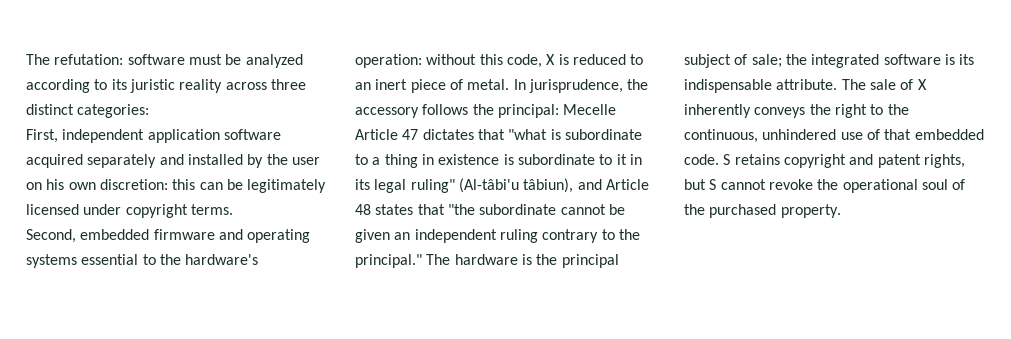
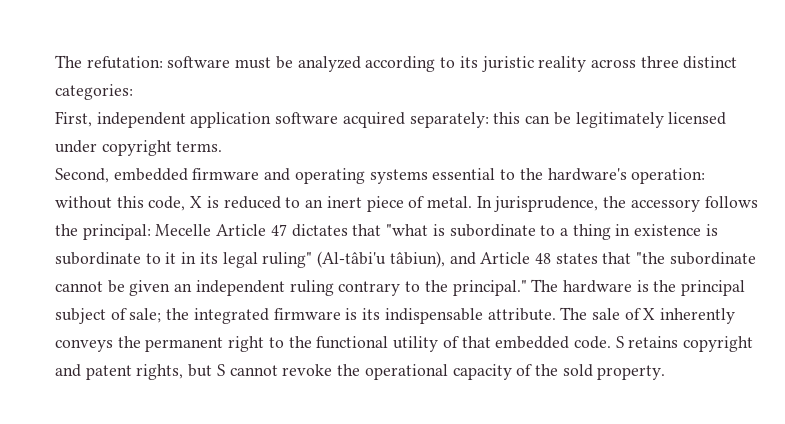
[87,154,320,168] [26,179,168,190] separately and installed by the user on his own discretion: -> [409,112,489,128] separately:
[883,54,941,65] software -> [273,308,341,320] firmware
(831, 109) none -> [145,337,224,352] permanent
[684,129,863,143] continuous, unhindered use -> [316,336,439,352] functional utility
[921,179,948,190] soul -> [452,364,512,380] capacity
[709,204,777,218] purchased -> [562,364,593,377] sold

